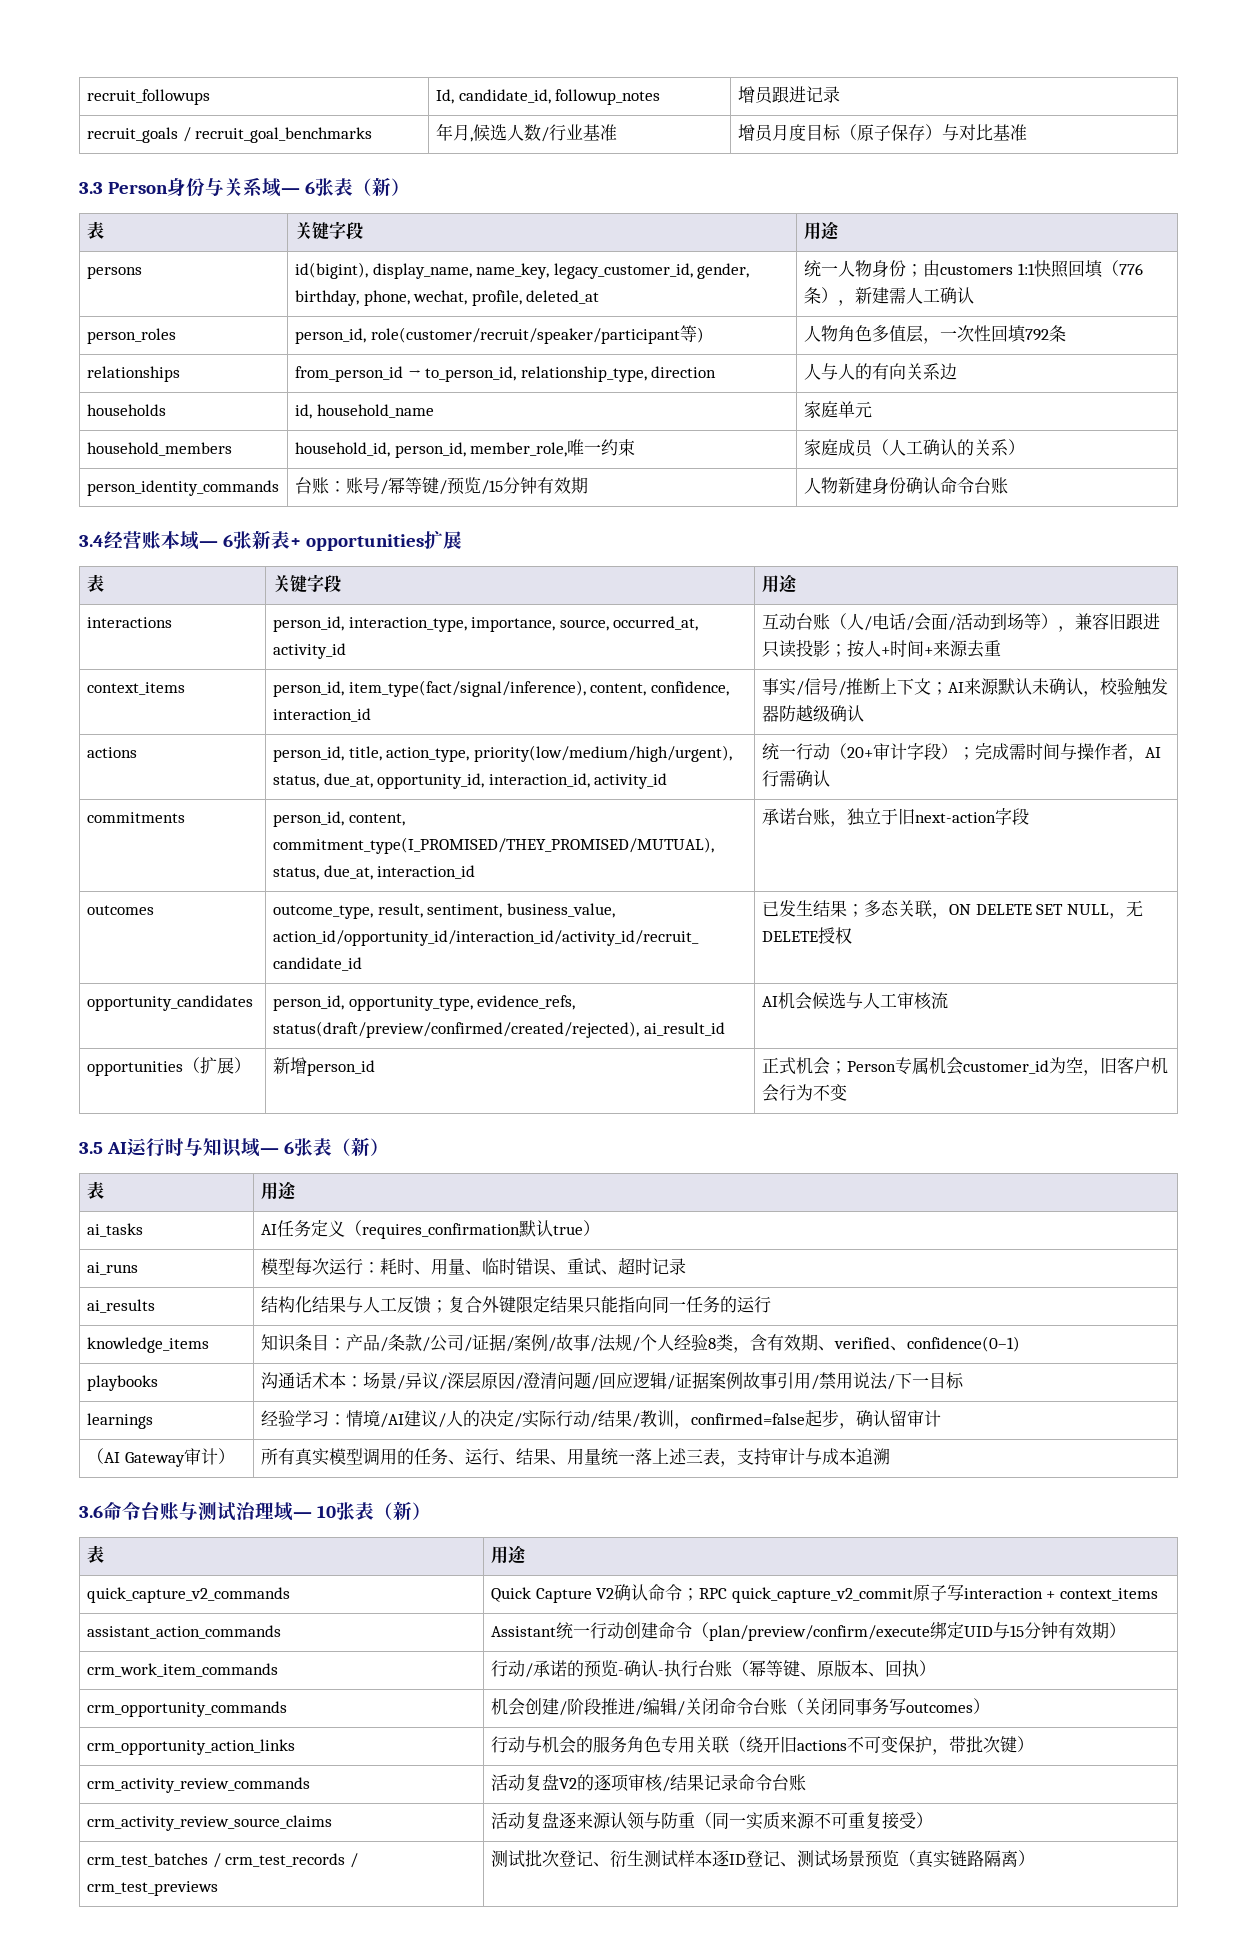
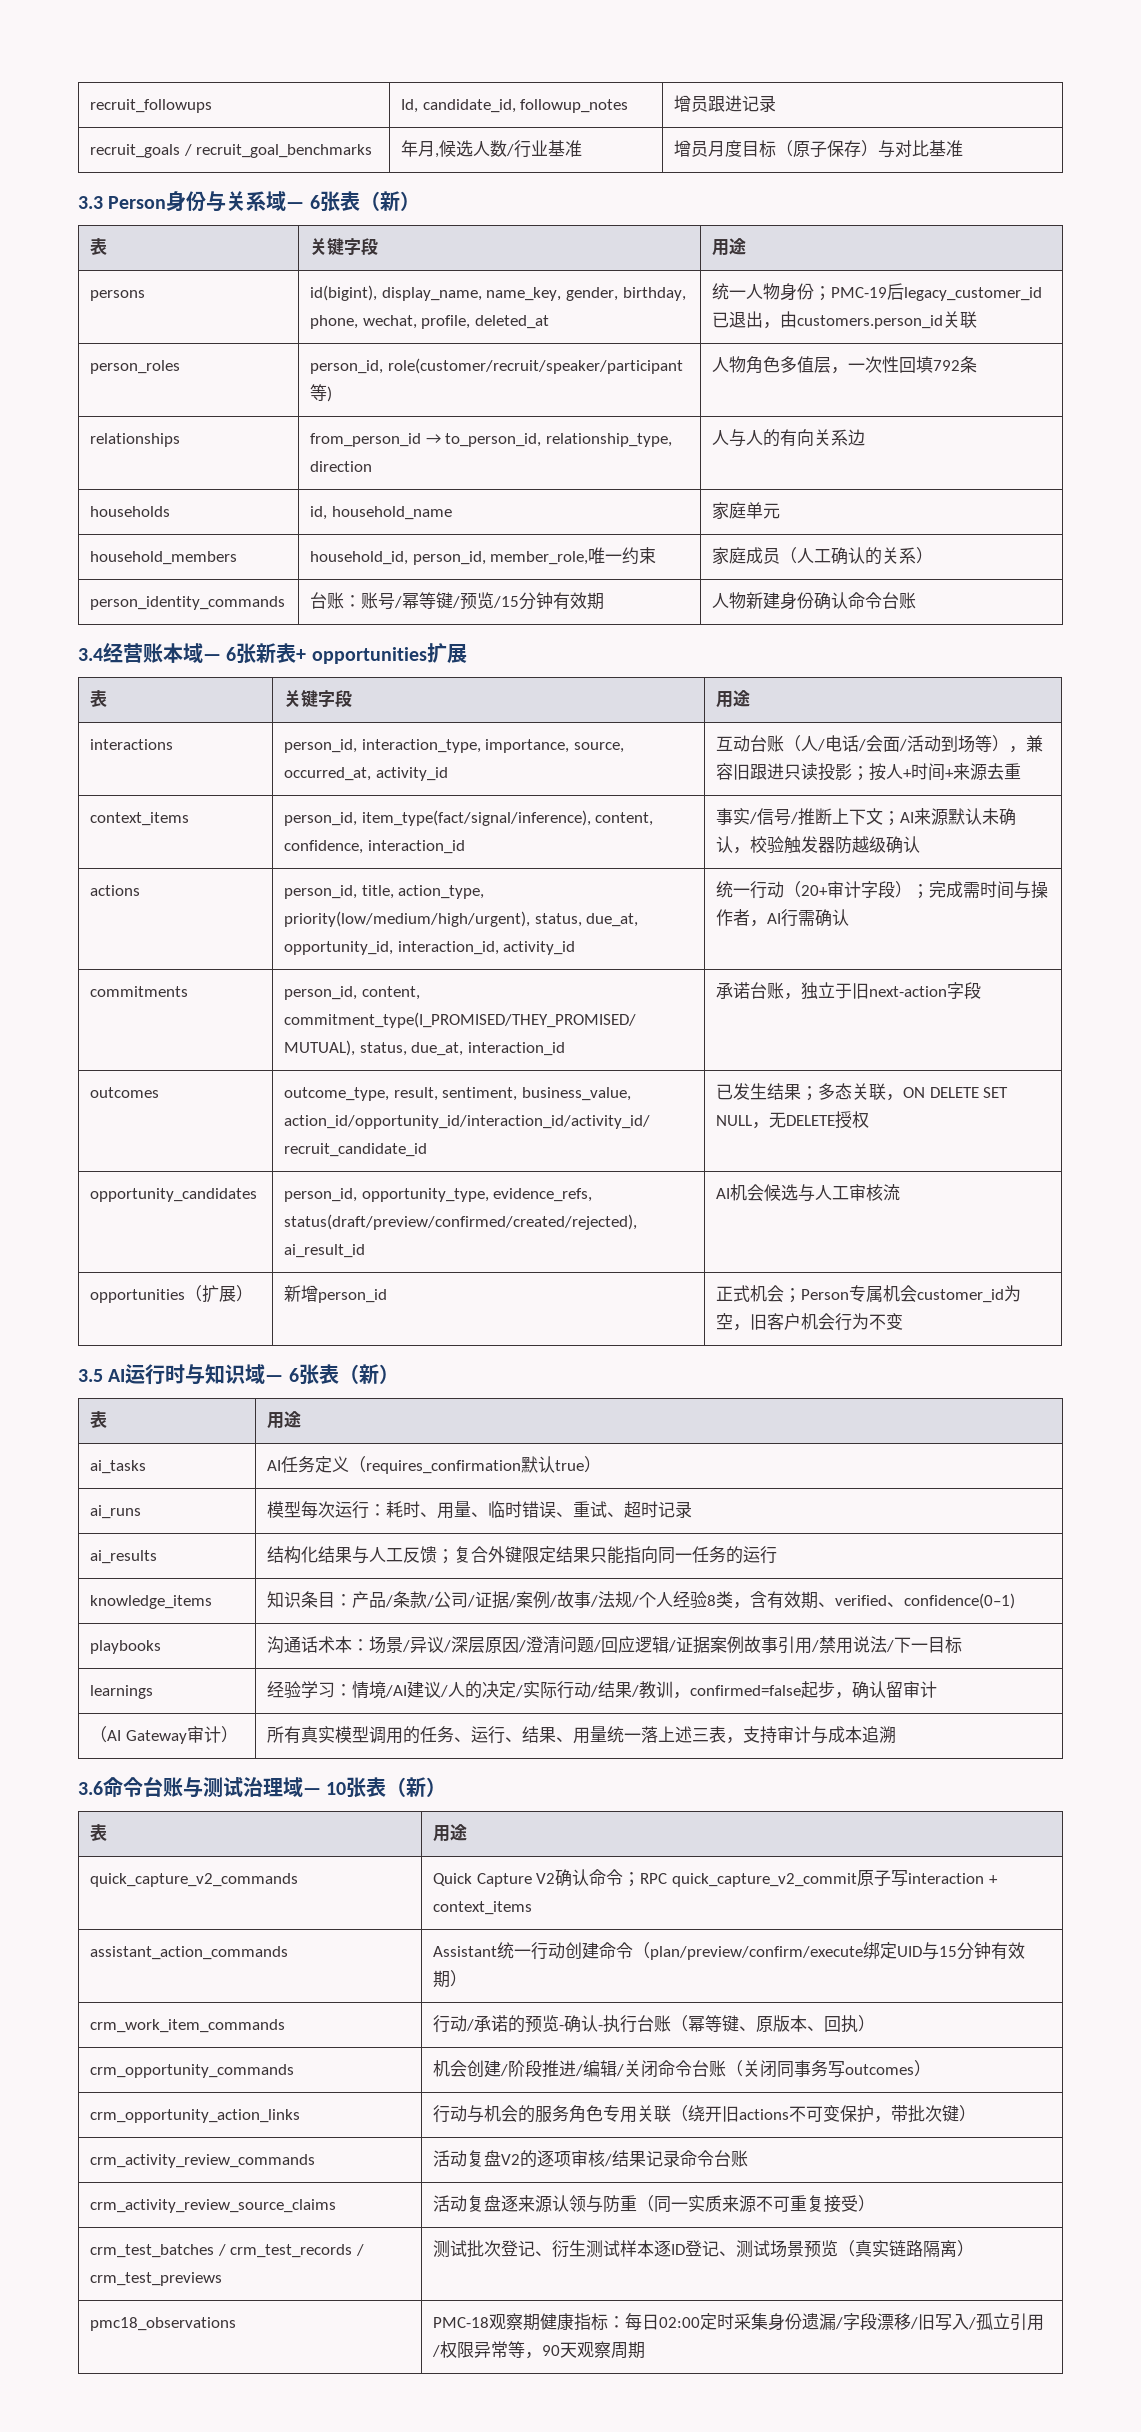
[553,263,693,279] legacy_customer_id, -> (562, 294) none
[922,260,1143,278] [803,287,974,306] 由customers 1:1快照回填（776条），新建需人工确认 -> [831,283,1043,301] [712,311,978,329] PMC-19后legacy_customer_id已退出，由customers.person_id关联
(1035, 1858) none -> [90,2317,237,2331] [433,2313,1045,2331] [432,2341,646,2359] // pmc18_observations | PMC-18观察期健康指标：每日02:00定时采集身份遗漏/字段漂移/旧写入/孤立引用/权限异常等，90天观察周期

